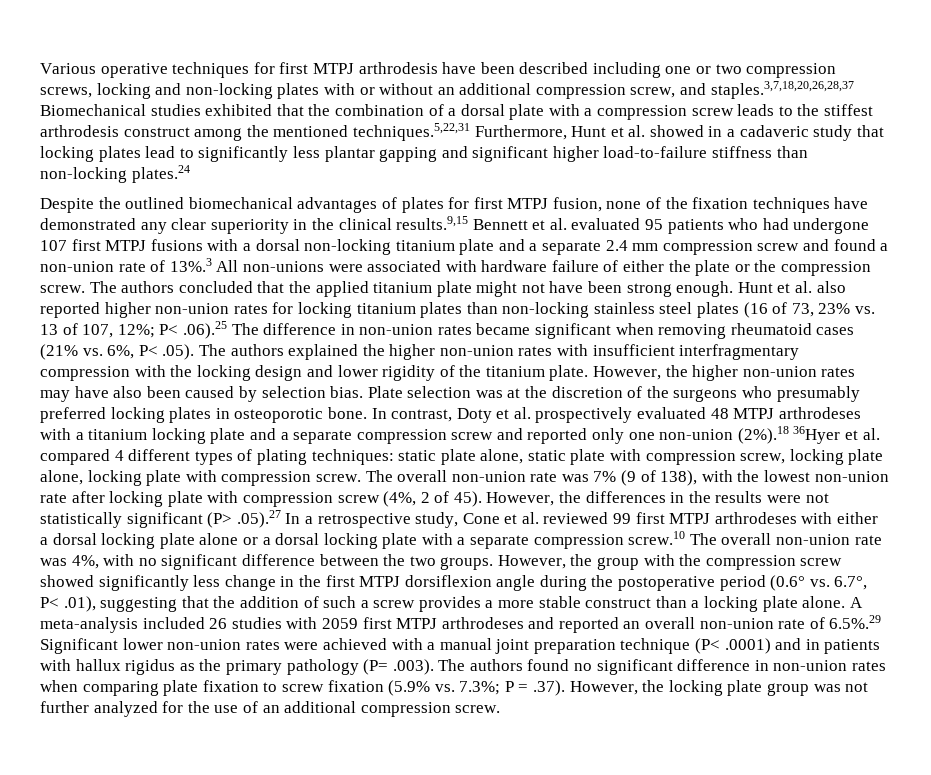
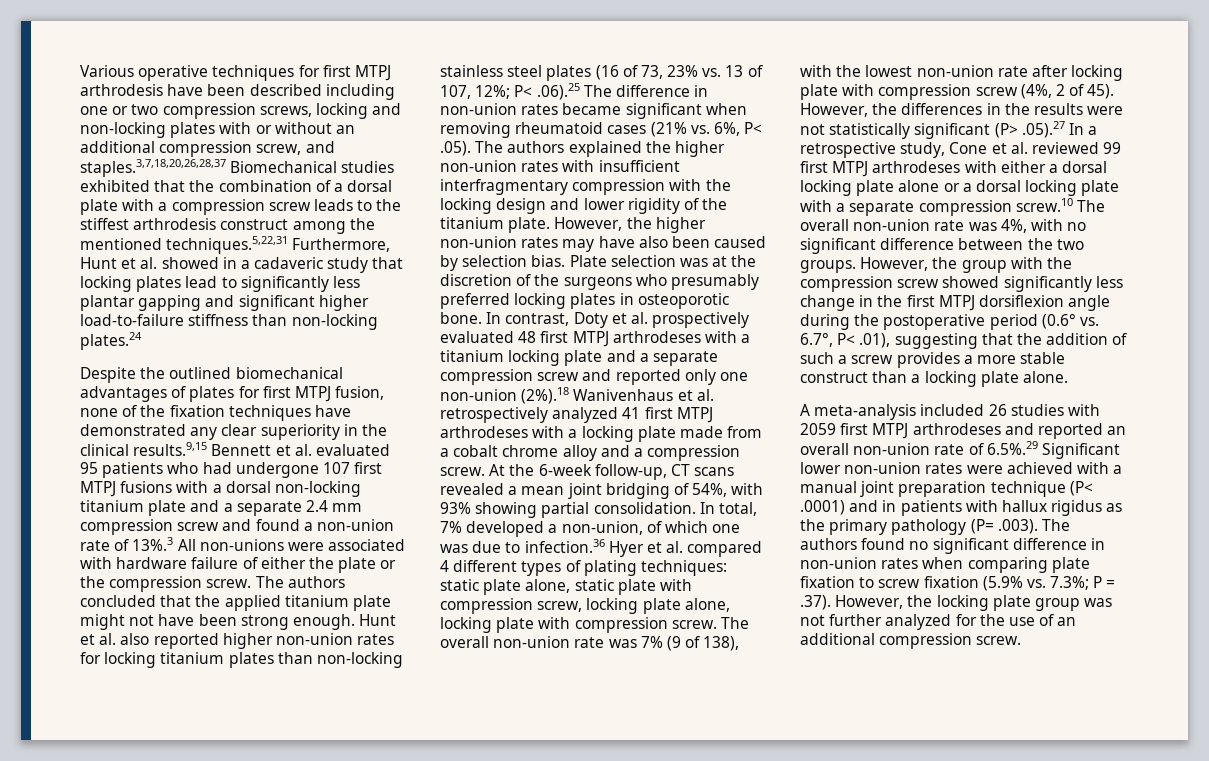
(729, 413) none -> [540,331,569,343] first
[793,426,841,444] 36Hyer -> [573,389,714,401] [440,407,713,423] [440,426,763,442] [440,445,741,461] [440,464,735,480] [440,483,764,499] [440,502,757,518] [440,521,741,537] [440,539,644,557] Wanivenhaus et al. retrospectively analyzed 41 first MTPJ arthrodeses with a locking plate made from a cobalt chrome alloy and a compression screw. At the 6-week follow-up, CT scans revealed a mean joint bridging of 54%, with 93% showing partial consolidation. In total, 7% developed a non-union, of which one was due to infection.36 Hyer
(846, 602) none -> (1068, 377) //

